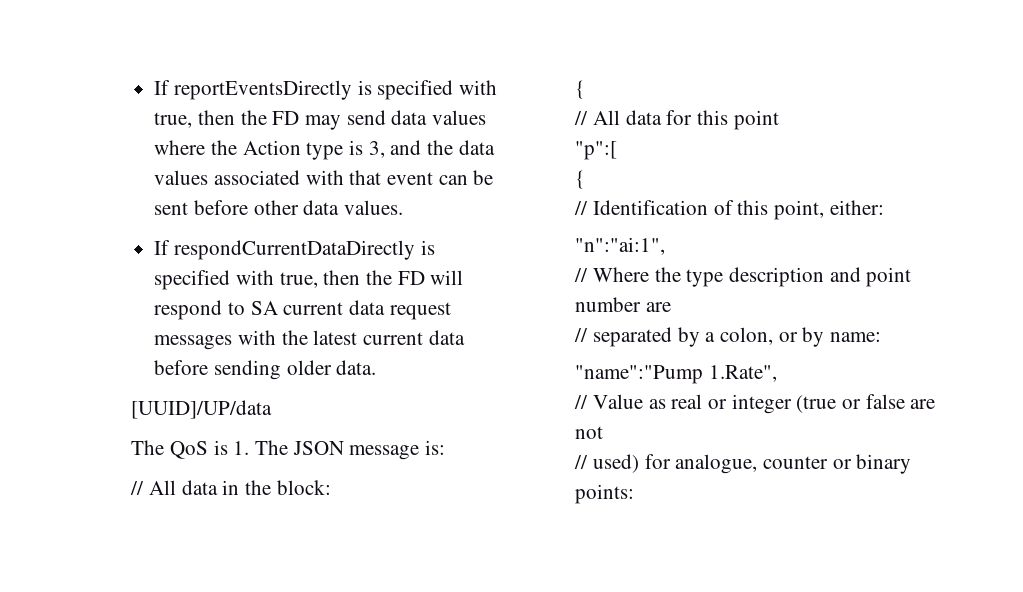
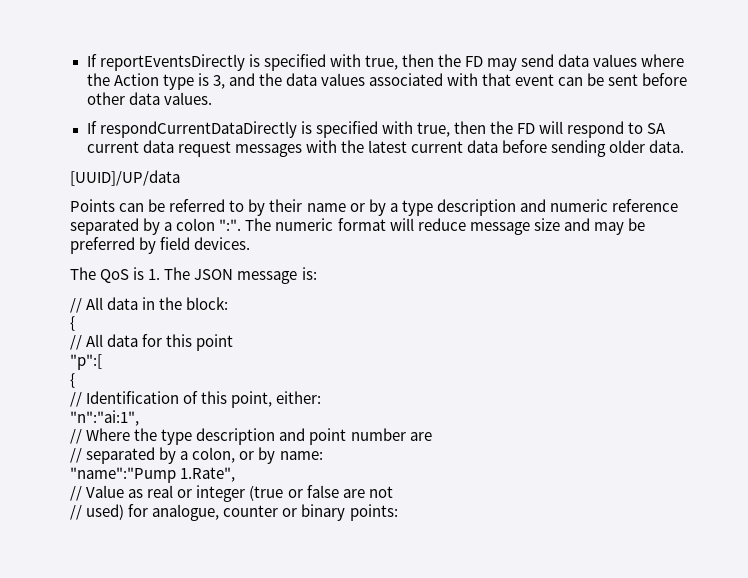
(273, 409) none -> [70,199,678,216] [70,218,645,235] [70,237,251,254] // Points can be referred to by their name or by a type description and numeric reference separated by a colon ":". The numeric format will reduce message size and may be preferred by field devices.

